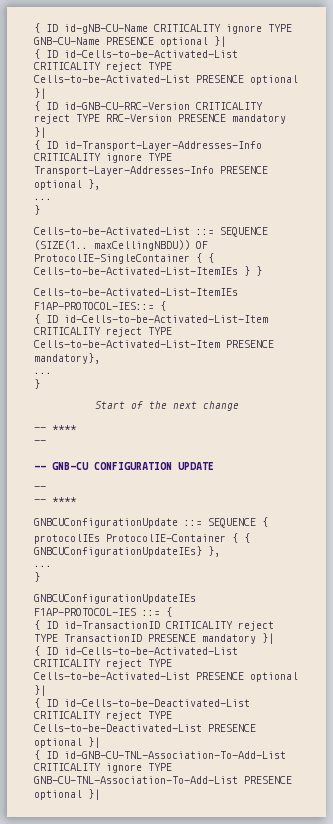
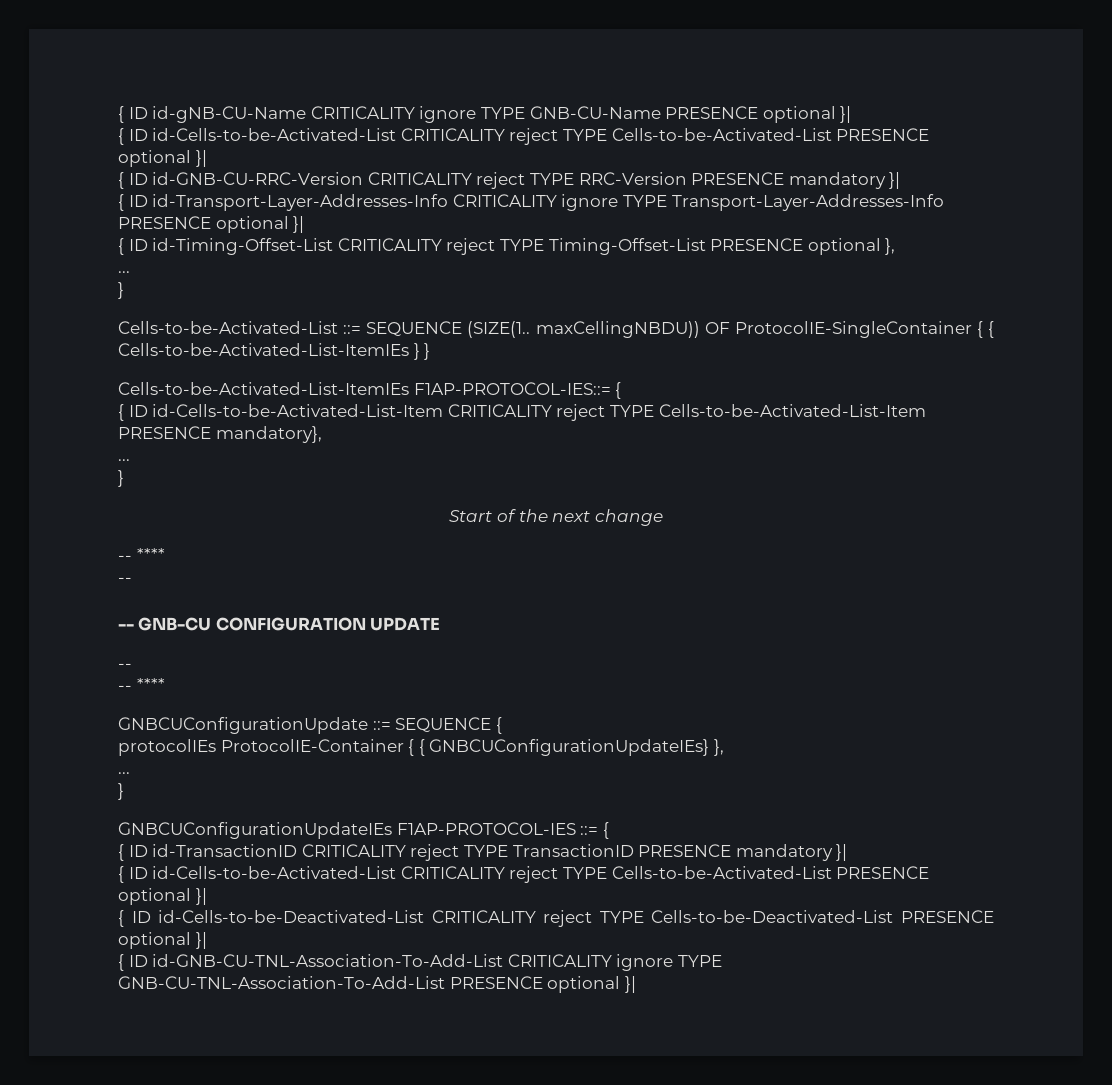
(82, 185) none -> [293,216,305,233] [118,238,881,255] }| // { ID id-Timing-Offset-List CRITICALITY reject TYPE Timing-Offset-List PRESENCE optional

